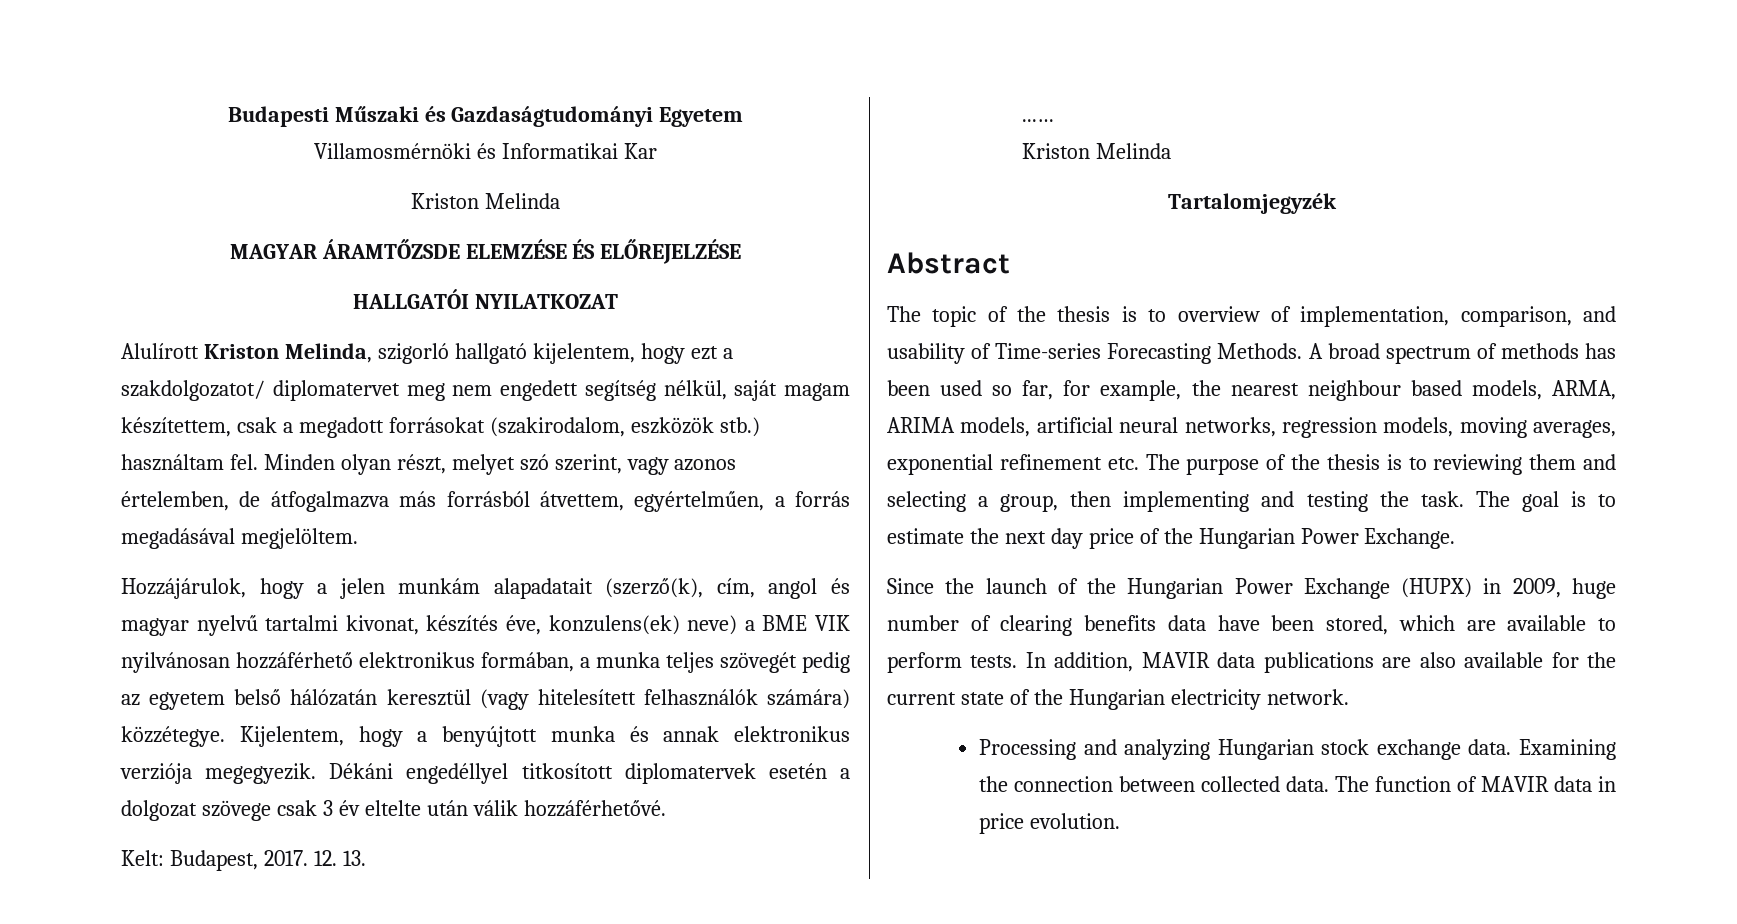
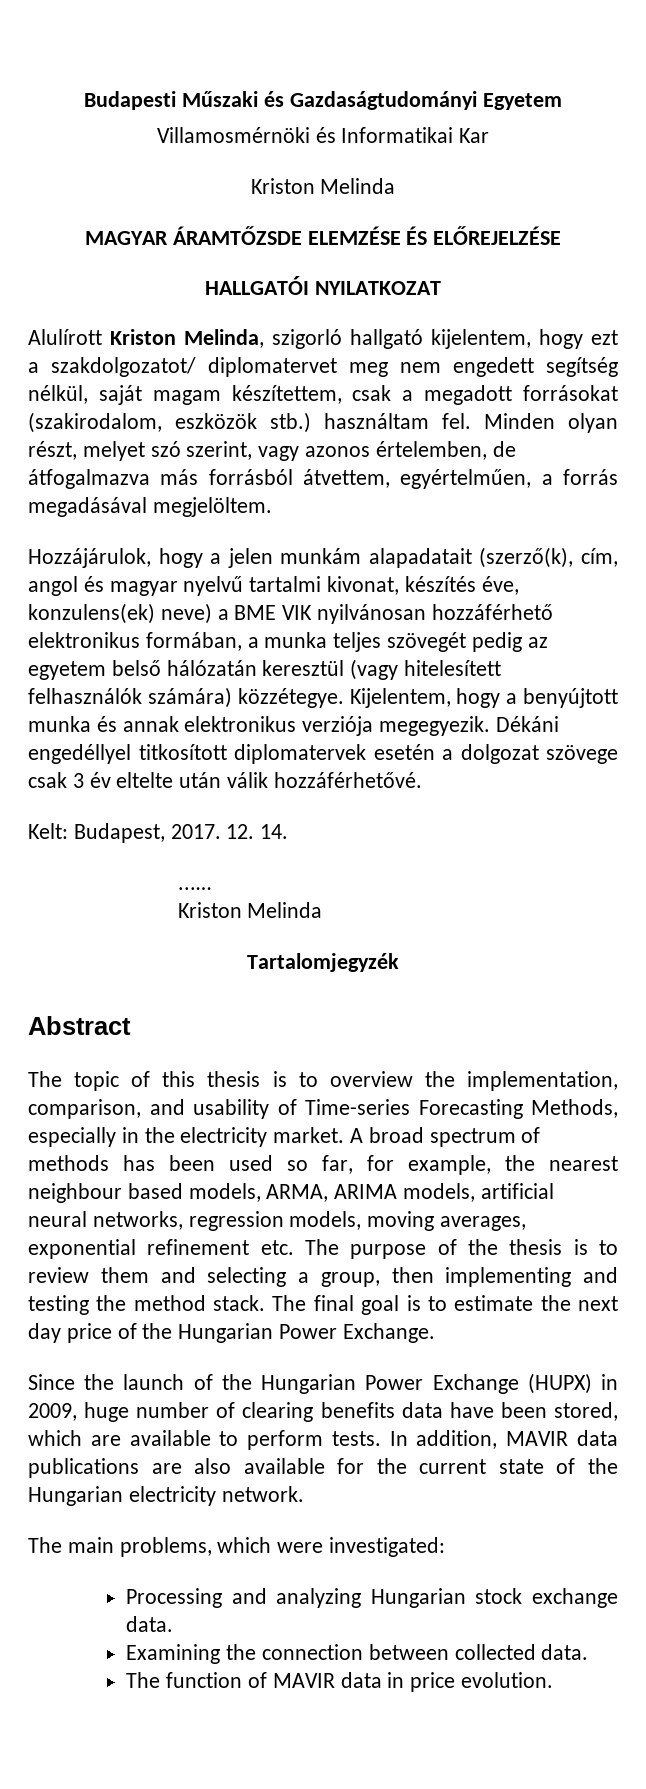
[342,850,366,866] 13. -> [260,824,289,839] 14.
[1017,306,1047,322] the -> [162,1071,196,1087] this
[1270,306,1291,322] of -> [424,1071,455,1087] the
[1217,343,1303,359] Methods. -> [531,1099,618,1118] [28,1127,345,1147] Methods, especially in the electricity market.
[1433,454,1523,475] reviewing -> [28,1267,89,1283] review
[1420,491,1510,507] task. The -> [133,1295,354,1311] method stack. The final
(1349, 697) none -> [28,1537,446,1557] // The main problems, which were investigated:
(1512, 747) none -> (174, 1624) //
(1329, 784) none -> (589, 1652) //

